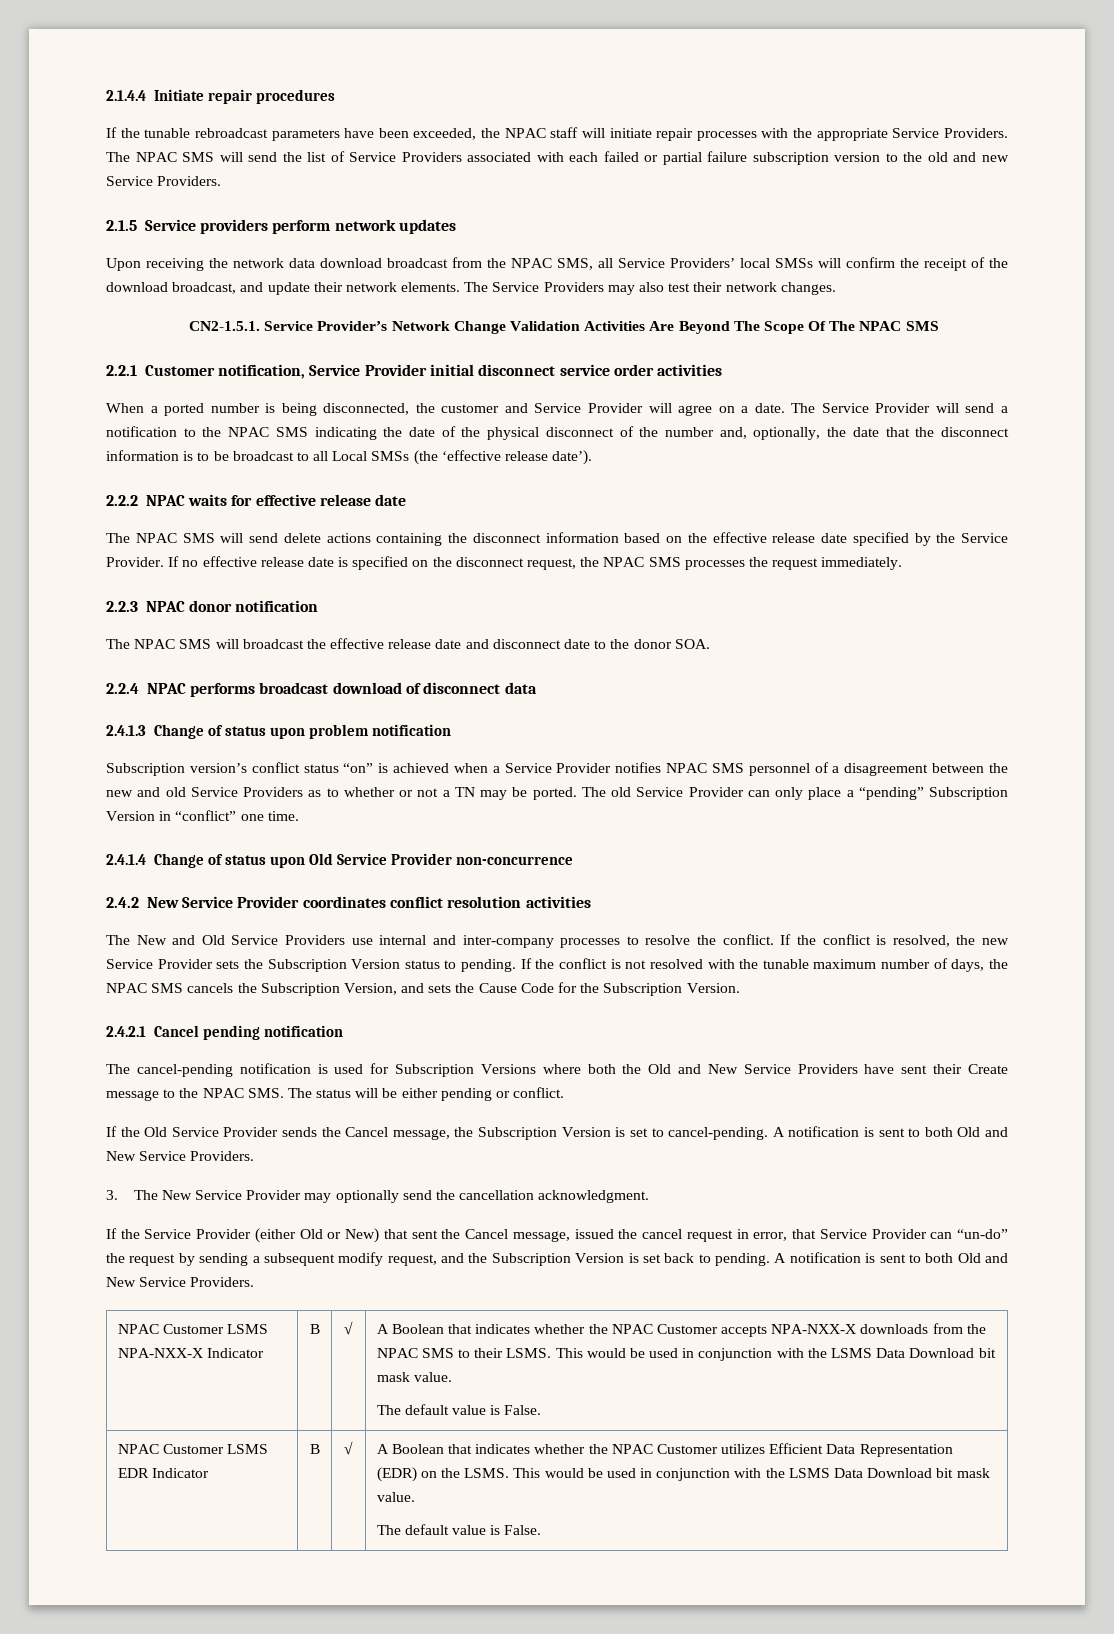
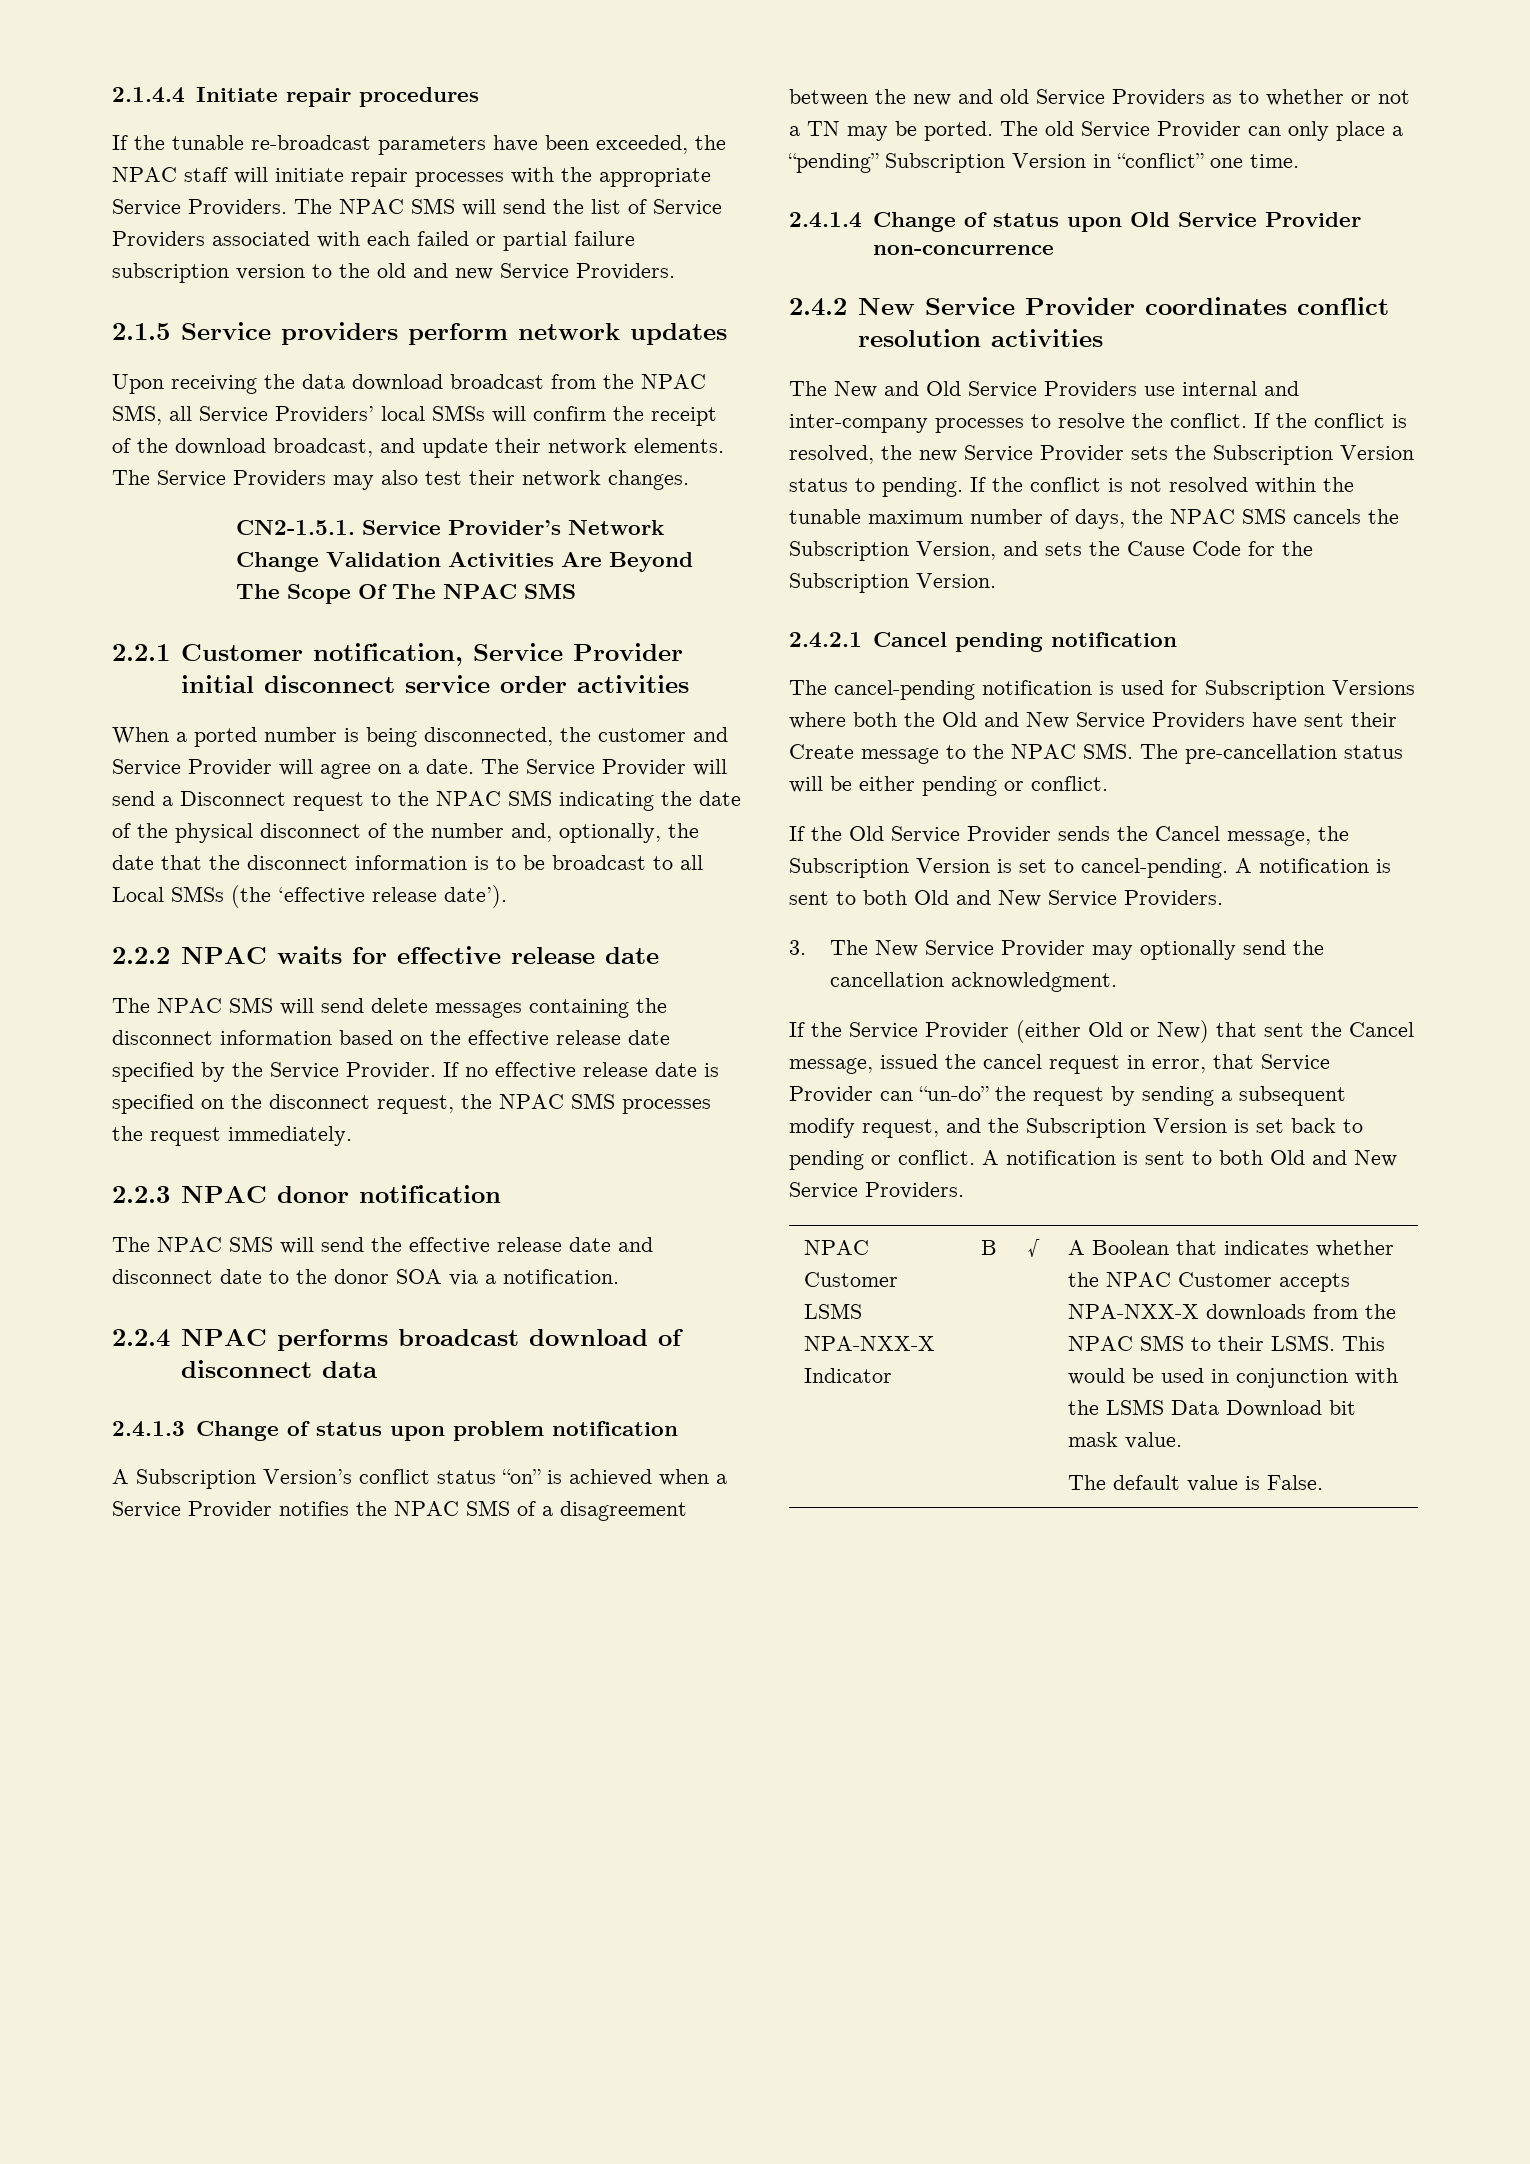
[194,128,268,138] rebroadcast -> [251,135,371,150] re-broadcast
[233,258,284,268] network -> (295, 381) none
[106,426,177,437] notification -> [180,791,364,811] Disconnect request
[326,533,371,543] actions -> [435,1002,522,1018] messages
[242,639,304,649] broadcast -> [321,1237,364,1252] send
[674,639,710,649] SOA. -> [396,1269,619,1286] SOA via a notification.
[106,763,247,776] Subscription version’s -> [112,1469,352,1489] A Subscription Version’s
[666,763,810,776] NPAC SMS personnel -> [356,1500,510,1516] the NPAC SMS
[707,959,735,969] with -> [1255,477,1316,494] within
(312, 1093) none -> [1185,744,1337,764] pre-cancellation
[715,1253,770,1266] pending. -> [789,1150,975,1170] pending or conflict.
[117,1444,268,1454] [117,1468,209,1478] [309,1444,320,1454] [344,1441,353,1455] [376,1443,953,1457] [376,1467,990,1482] [376,1492,415,1502] [376,1524,542,1535] // NPAC Customer LSMS EDR Indicator | B | √ | A Boolean that indicates whether the NPAC Customer utilizes Efficient Data Representation (EDR) on the LSMS. This would be used in conjunction with the LSMS Data Download bit mask value. // The default value is False. -> (1324, 1482) none

